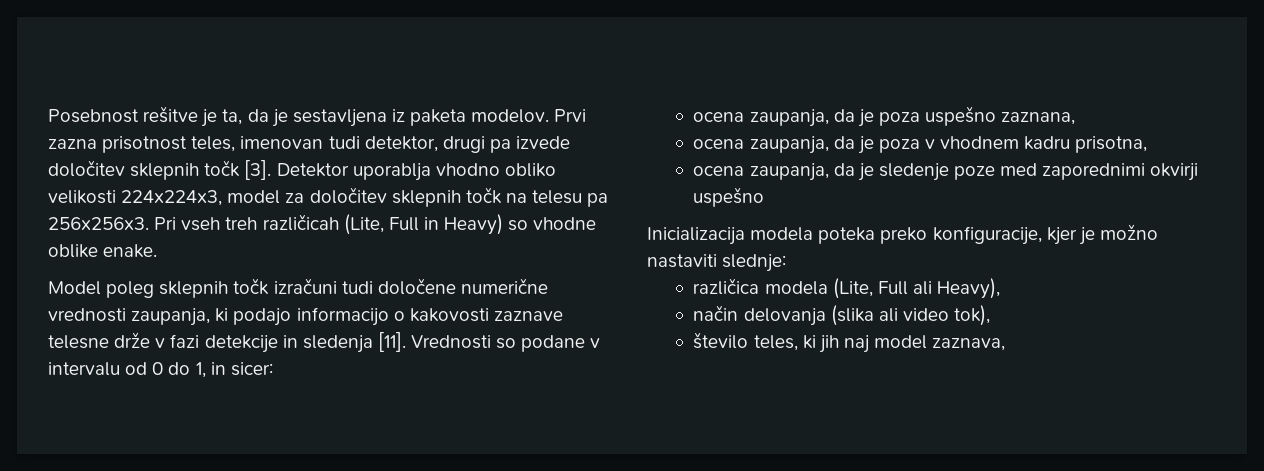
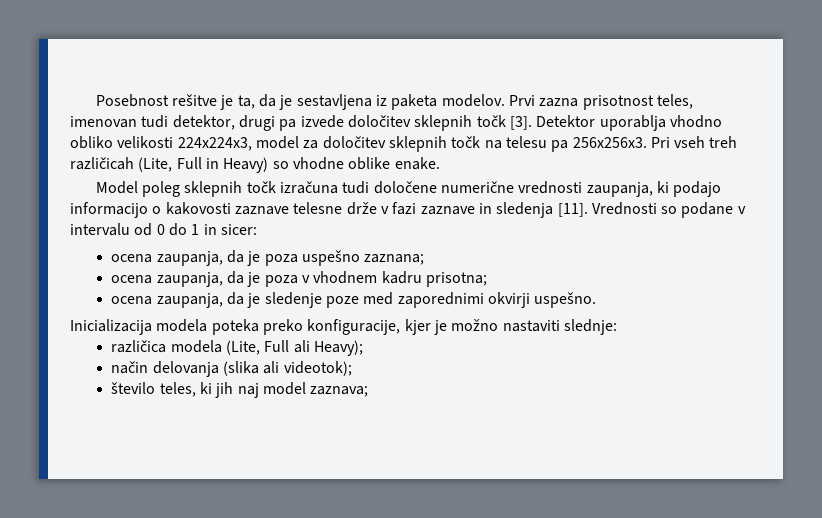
[273,278,337,294] izračuni -> [279,181,338,194] izračuna
[204,335,278,353] detekcije -> [420,206,475,215] zaznave
[195,362,206,378] 1, -> [191,224,200,235] 1
[1001,112,1076,125] zaznana, -> [364,254,425,265] zaznana;
[1075,136,1148,153] prisotna, -> [425,272,487,287] prisotna;
[693,187,765,207] uspešno -> [534,292,597,308] uspešno.
[937,278,1001,299] Heavy), -> [313,340,363,356] Heavy);
[902,305,991,326] video tok), -> [283,361,352,376] videotok);
[932,338,1006,351] zaznava, -> [310,386,369,397] zaznava;

